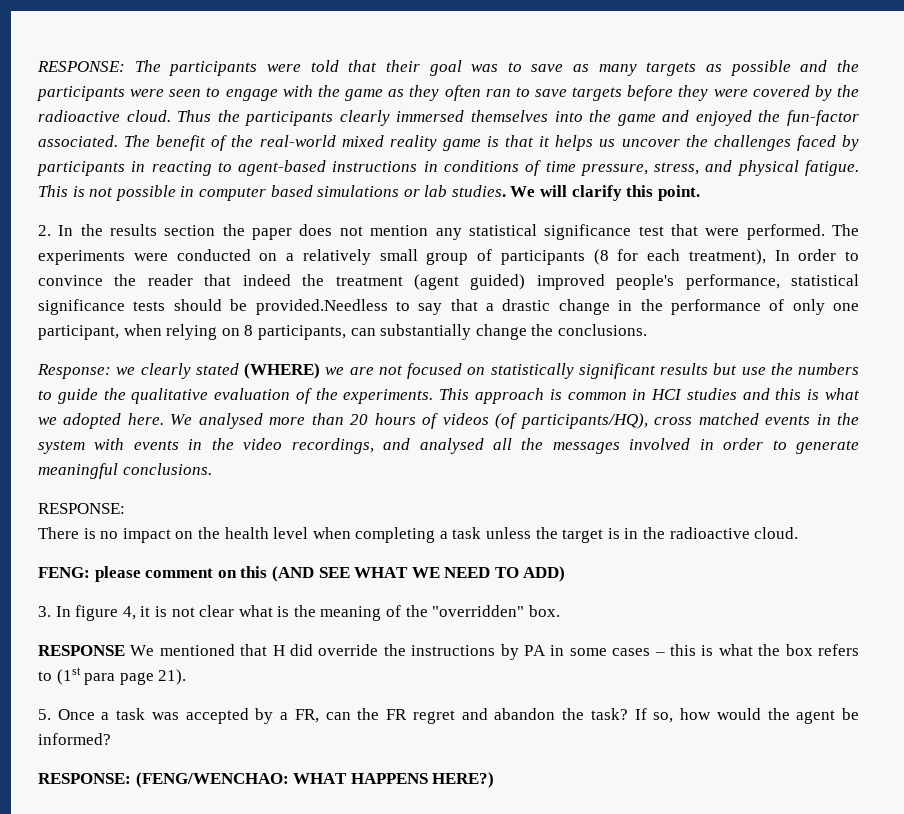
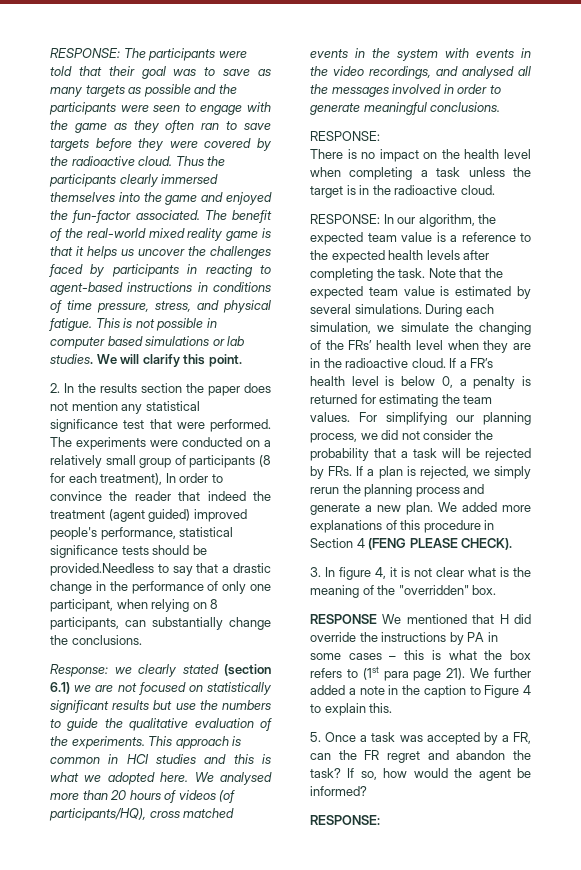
[244,363,320,379] (WHERE) -> [224,664,271,676] [50,682,70,694] (section 6.1)
[38,566,566,582] FENG: please comment on this (AND SEE WHAT WE NEED TO ADD) -> [310,214,497,227] [310,232,531,245] [310,250,490,263] [310,268,503,281] [310,286,531,299] [310,304,494,317] [310,322,531,335] [310,340,531,353] [310,358,494,368] [310,376,531,389] [310,394,493,407] [310,412,531,425] [310,430,493,443] [310,448,531,461] [310,466,531,479] [310,484,485,497] [310,502,531,515] [310,520,495,533] [310,538,513,550] RESPONSE: In our algorithm, the expected team value is a reference to the expected health levels after completing the task. Note that the expected team value is estimated by several simulations. During each simulation, we simulate the changing of the FRs’ health level when they are in the radioactive cloud. If a FR’s health level is below 0, a penalty is returned for estimating the team values. For simplifying our planning process, we did not consider the probability that a task will be rejected by FRs. If a plan is rejected, we simply rerun the planning process and generate a new plan. We added more explanations of this procedure in Section 4 (FENG PLEASE CHECK).
(187, 677) none -> [470,668,531,678] [310,685,531,698] [310,703,393,716] We further added a note in the caption to Figure 4 to explain this.
[135,772,495,788] (FENG/WENCHAO: WHAT HAPPENS HERE?) -> (380, 820) none

